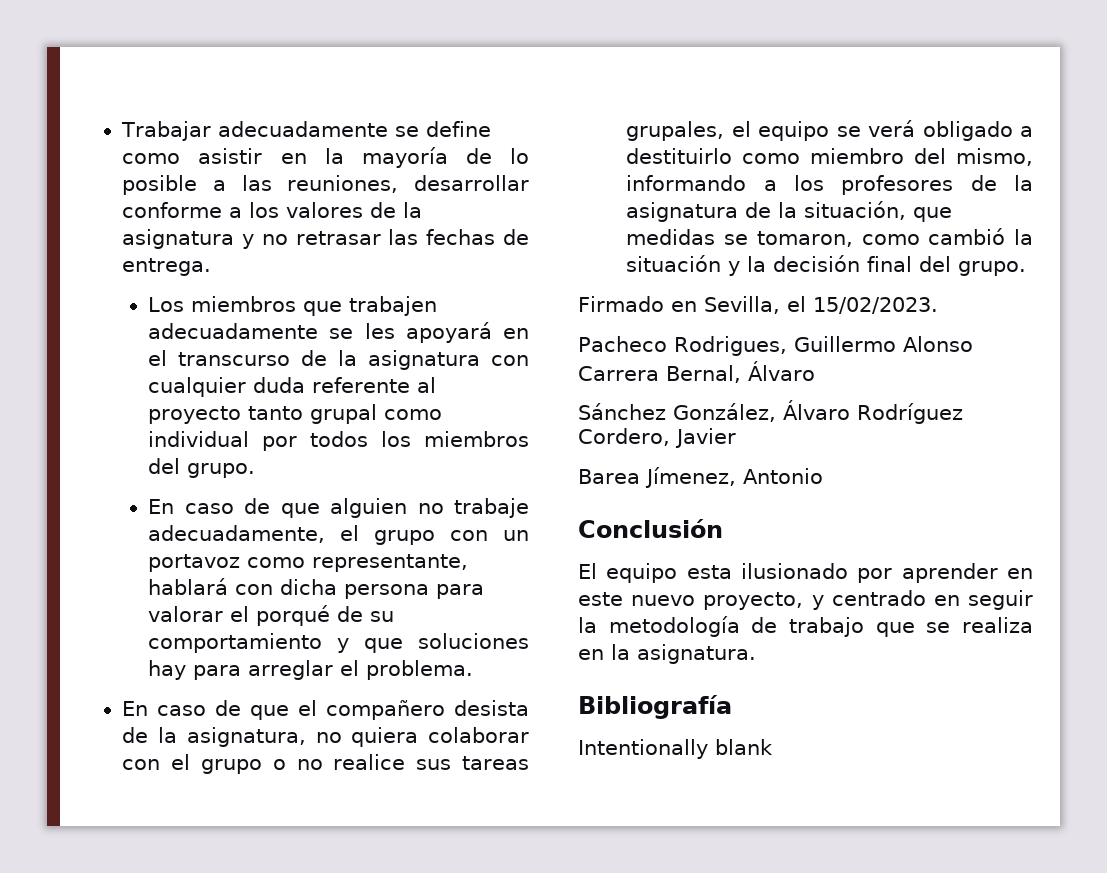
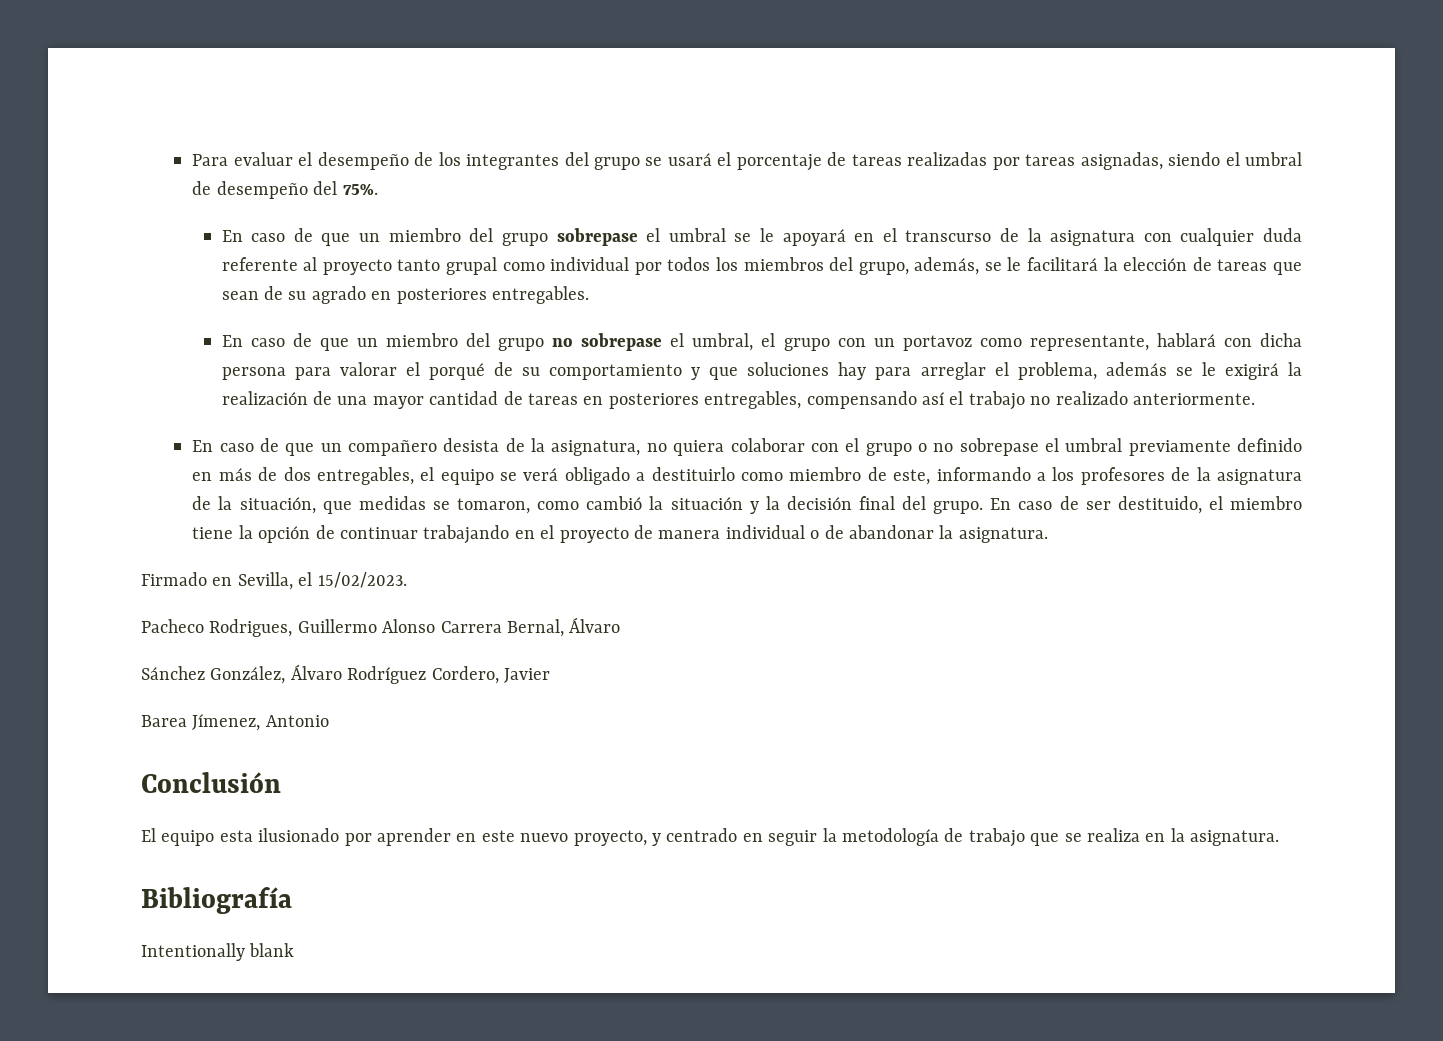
[121,121,492,141] [122,147,529,168] [122,175,529,195] [122,202,423,218] [122,229,529,249] [122,258,212,276] [148,296,438,316] [148,323,395,339] Trabajar adecuadamente se define como asistir en la mayoría de lo posible a las reuniones, desarrollar conforme a los valores de la asignatura y no retrasar las fechas de entrega. // Los miembros que trabajen adecuadamente se les -> [192,152,1303,171] [192,181,378,199] [221,228,774,246] Para evaluar el desempeño de los integrantes del grupo se usará el porcentaje de tareas realizadas por tareas asignadas, siendo el umbral de desempeño del 75%. // En caso de que un miembro del grupo sobrepase el umbral se le
[187,463,256,478] [148,498,529,518] [148,525,326,543] grupo. // En caso de que alguien no trabaje adecuadamente, -> [858,257,1302,275] [221,286,590,304] [221,333,754,351] grupo, además, se le facilitará la elección de tareas que sean de su agrado en posteriores entregables. // En caso de que un miembro del grupo no sobrepase el umbral,
[366,660,474,680] [122,700,318,720] problema. // En caso de que el -> [1017,362,1302,380] [221,391,1256,410] [192,438,342,456] problema, además se le exigirá la realización de una mayor cantidad de tareas en posteriores entregables, compensando así el trabajo no realizado anteriormente. // En caso de que un
[333,754,529,770] [626,121,725,141] realice sus tareas grupales, -> [959,438,1302,456] [192,467,414,485] sobrepase el umbral previamente definido en más de dos entregables,
[914,148,1033,166] del mismo, -> [867,467,931,485] de este,
(1027, 268) none -> [990,496,1303,514] [192,525,1048,544] En caso de ser destituido, el miembro tiene la opción de continuar trabajando en el proyecto de manera individual o de abandonar la asignatura.

